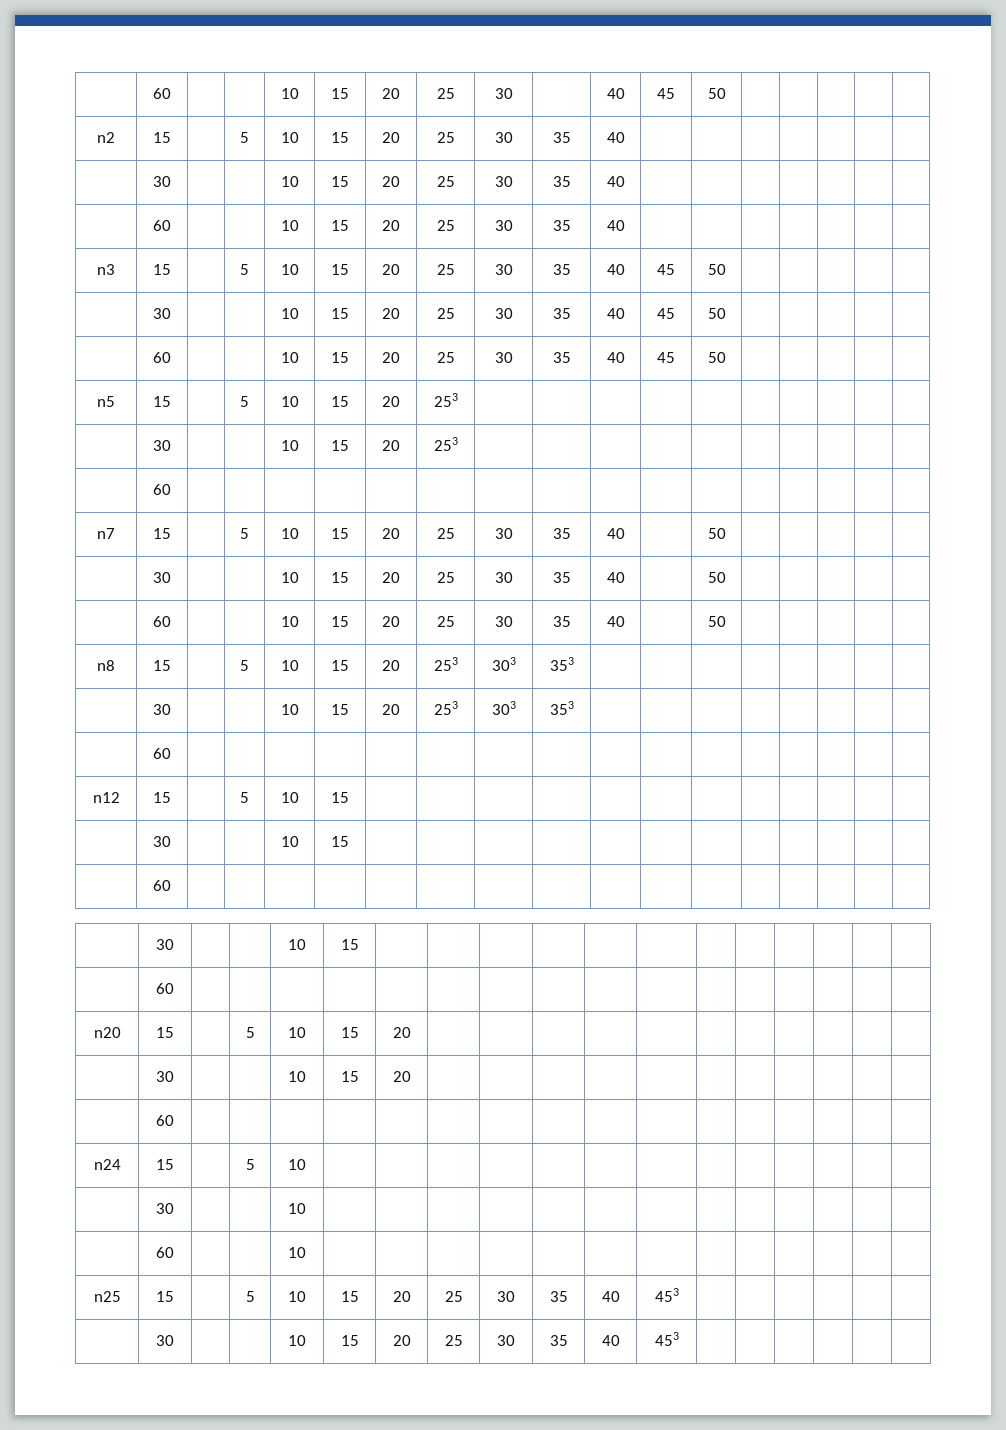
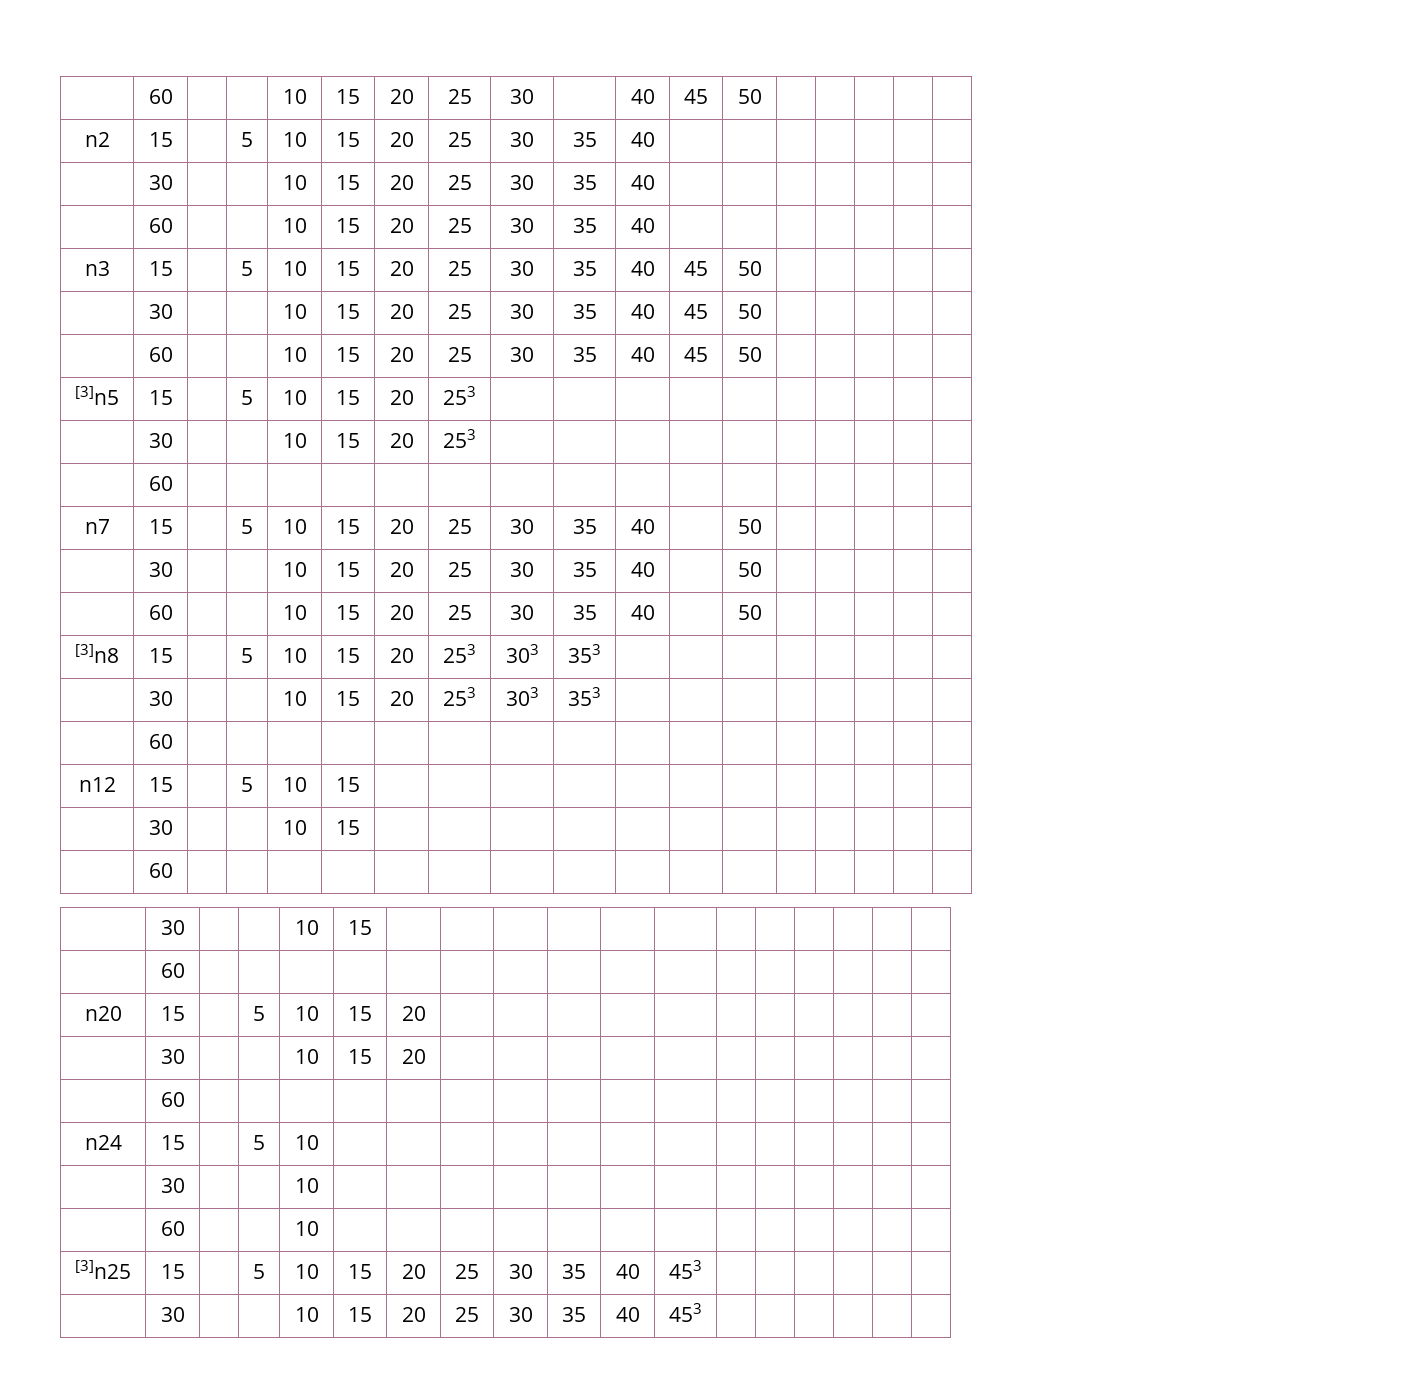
[97,396,115,407] n5 -> [75,386,119,405] [3]n5
[97,660,115,671] n8 -> [75,644,119,663] [3]n8
[93,1291,121,1302] n25 -> [75,1260,131,1279] [3]n25

